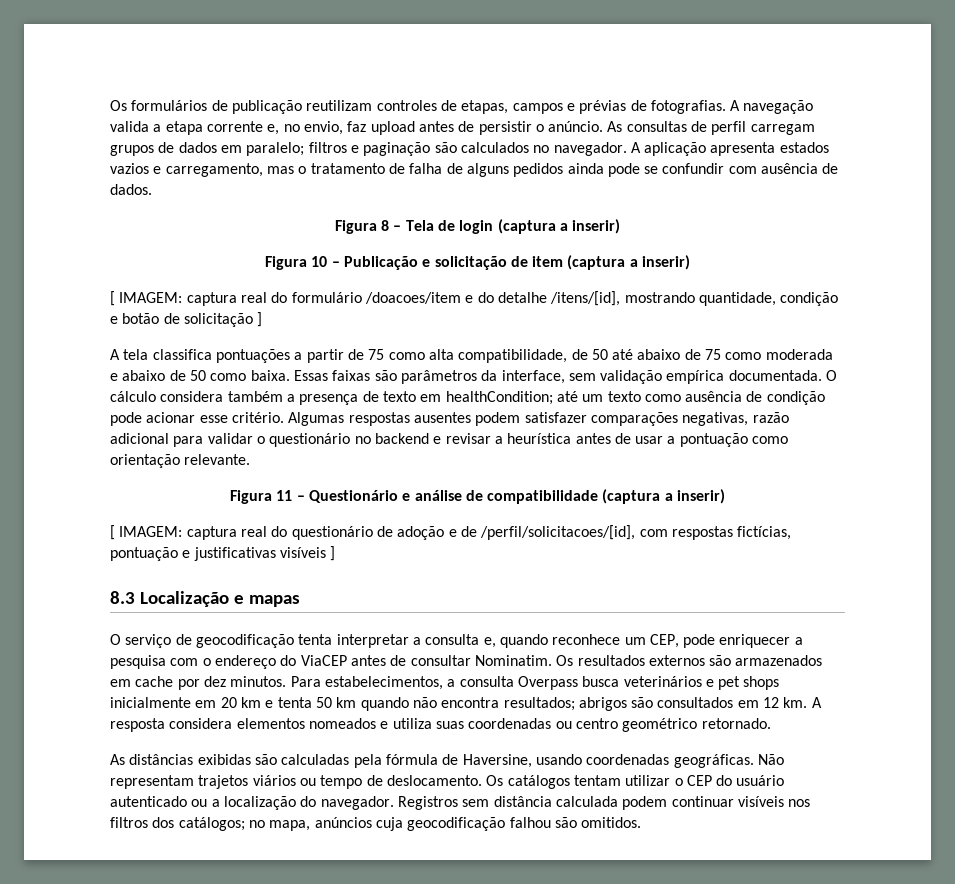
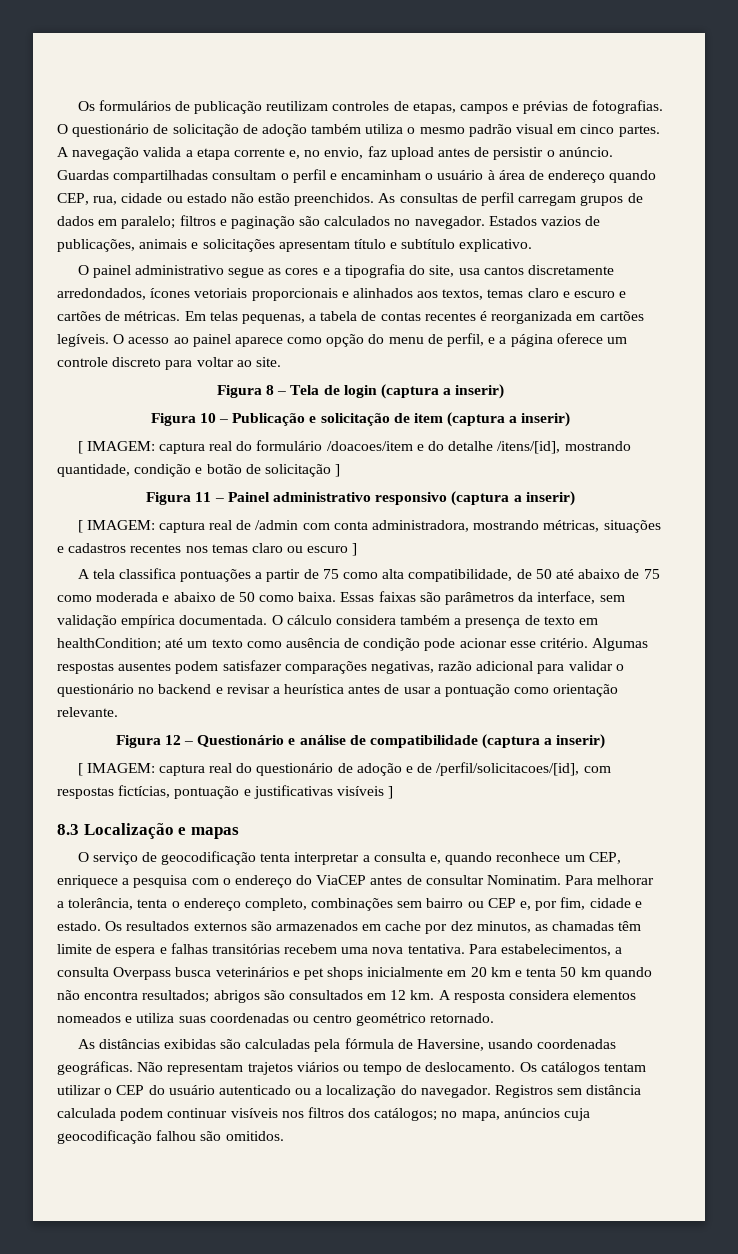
(726, 107) none -> [57,124,660,137] O questionário de solicitação de adoção também utiliza o mesmo padrão visual em cinco partes.
(604, 126) none -> [57,169,657,183] [57,193,375,206] Guardas compartilhadas consultam o perfil e encaminham o usuário à área de endereço quando CEP, rua, cidade ou estado não estão preenchidos.
[630,142,829,156] [110,163,839,177] [110,184,152,195] A aplicação apresenta estados vazios e carregamento, mas o tratamento de falha de alguns pedidos ainda pode se confundir com ausência de dados. -> [488,216,601,226] [57,239,533,252] [77,264,614,278] [57,288,627,301] [57,311,644,324] [57,333,627,347] [57,357,281,370] Estados vazios de publicações, animais e solicitações apresentam título e subtítulo explicativo. // O painel administrativo segue as cores e a tipografia do site, usa cantos discretamente arredondados, ícones vetoriais proporcionais e alinhados aos textos, temas claro e escuro e cartões de métricas. Em telas pequenas, a tabela de contas recentes é reorganizada em cartões legíveis. O acesso ao painel aparece como opção do menu de perfil, e a página oferece um controle discreto para voltar ao site.
(263, 319) none -> [146,491,575,506] [77,520,661,533] [57,543,358,556] // Figura 11 – Painel administrativo responsivo (captura a inserir) // [ IMAGEM: captura real de /admin com conta administradora, mostrando métricas, situações e cadastros recentes nos temas claro ou escuro ]
[276,490,293,501] 11 -> [164,735,181,745] 12
[683,634,791,648] pode enriquecer -> [57,875,118,888] enriquece
(552, 660) none -> [565,875,655,885] [57,897,642,911] [57,921,101,931] Para melhorar a tolerância, tenta o endereço completo, combinações sem bairro ou CEP e, por fim, cidade e estado.
[230,676,287,687] minutos. -> [476,921,642,933] [57,943,465,957] minutos, as chamadas têm limite de espera e falhas transitórias recebem uma nova tentativa.

